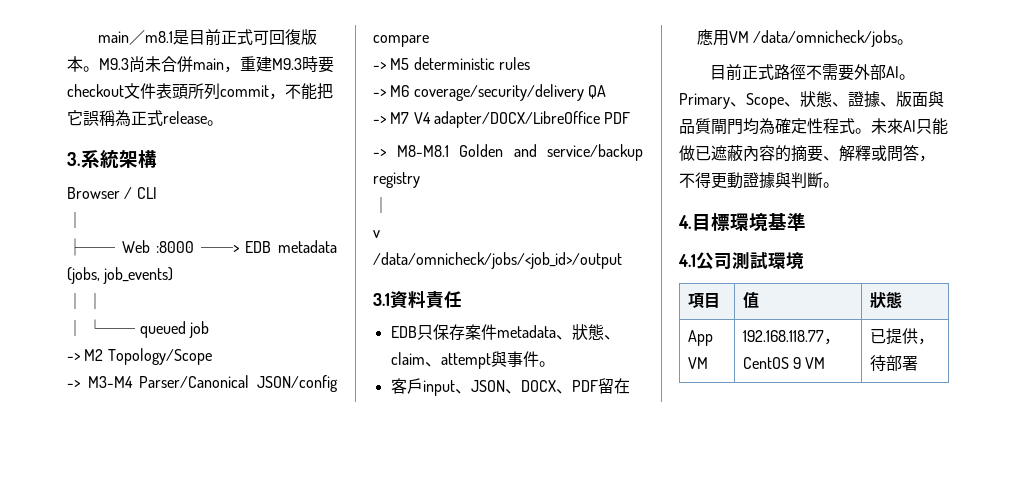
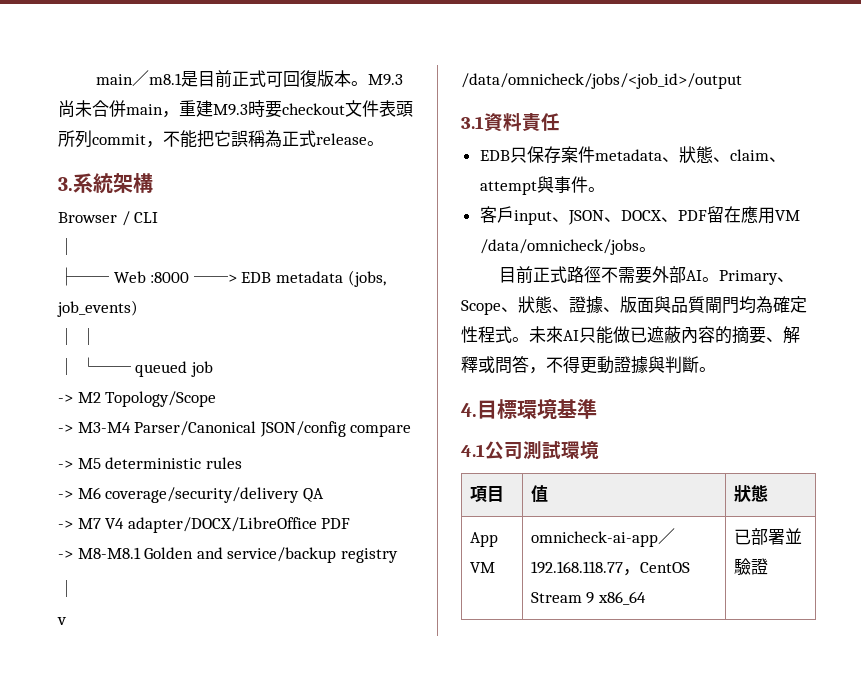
(708, 363) none -> [530,528,675,547] omnicheck-ai-app／
[793,357,826,369] [869,328,934,345] [869,355,918,372] 9 VM | 已提供，待部署 -> [530,591,647,605] [733,528,802,545] [733,558,768,575] Stream 9 x86_64 | 已部署並驗證

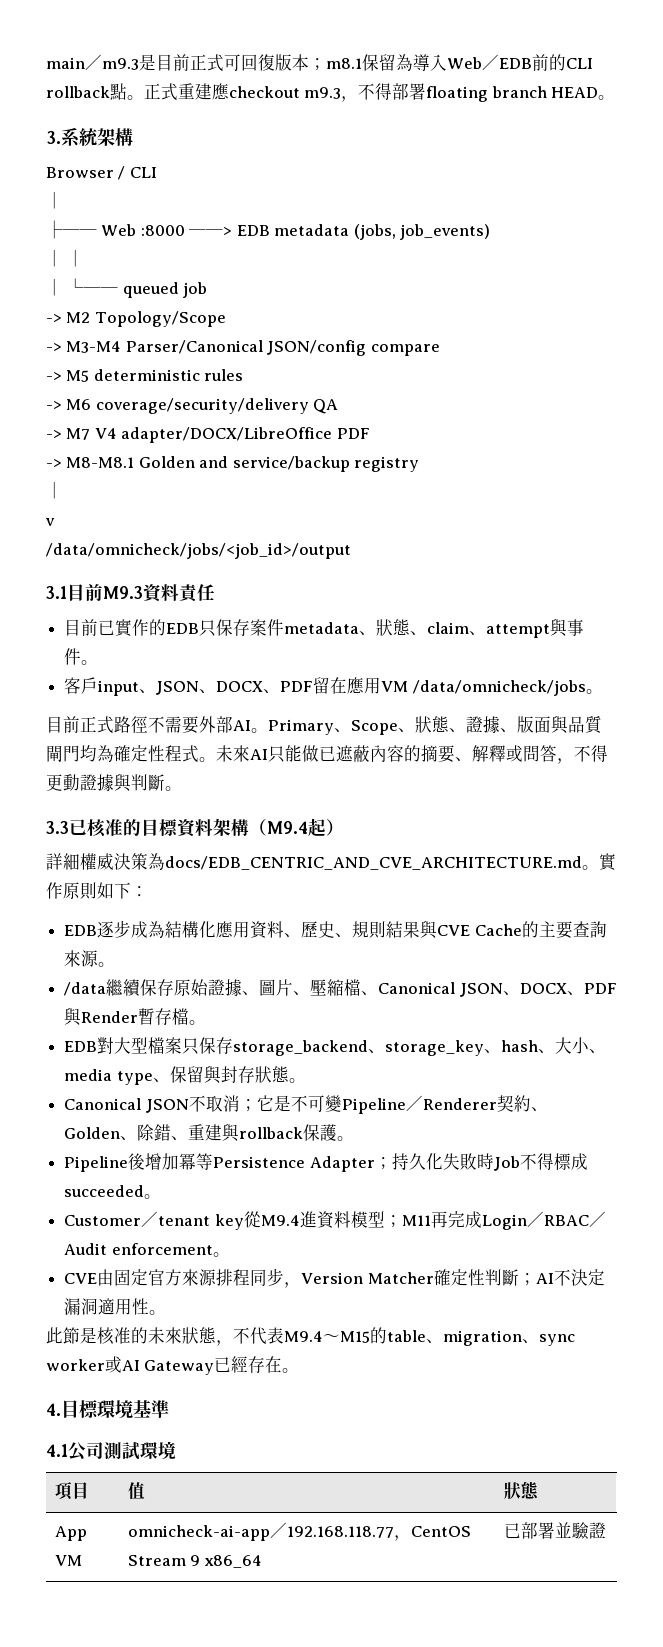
[148,73,182,85] m8.1 -> [102,58,139,70] m9.3
[350,74,403,86] [58,100,413,118] [58,130,367,148] 。M9.3尚未合併main，重建M9.3時要checkout文件表頭所列commit，不能把它誤稱為正式release -> [309,54,593,71] [46,83,599,102] ；m8.1保留為導入Web／EDB前的CLI rollback點。正式重建應checkout m9.3，不得部署floating branch HEAD
(484, 122) none -> [67,584,143,601] 目前M9.3
(560, 122) none -> [64,619,167,637] 目前已實作的
(716, 369) none -> [46,818,344,837] [46,853,617,871] [46,882,148,900] [64,920,607,939] [64,950,116,967] [64,979,617,997] [64,1008,207,1026] [64,1037,607,1056] [64,1066,306,1085] [64,1095,548,1114] [64,1124,355,1142] [64,1153,588,1172] [64,1185,162,1199] [64,1211,606,1230] [64,1243,230,1257] [64,1268,605,1288] [64,1298,167,1315] [46,1327,575,1346] [46,1356,300,1375] // 3.3已核准的目標資料架構（M9.4起） // 詳細權威決策為docs/EDB_CENTRIC_AND_CVE_ARCHITECTURE.md。實作原則如下： // EDB逐步成為結構化應用資料、歷史、規則結果與CVE Cache的主要查詢來源。 // /data繼續保存原始證據、圖片、壓縮檔、Canonical JSON、DOCX、PDF與Render暫存檔。 // EDB對大型檔案只保存storage_backend、storage_key、hash、大小、media type、保留與封存狀態。 // Canonical JSON不取消；它是不可變Pipeline／Renderer契約、Golden、除錯、重建與rollback保護。 // Pipeline後增加冪等Persistence Adapter；持久化失敗時Job不得標成succeeded。 // Customer／tenant key從M9.4進資料模型；M11再完成Login／RBAC／Audit enforcement。 // CVE由固定官方來源排程同步，Version Matcher確定性判斷；AI不決定漏洞適用性。 // 此節是核准的未來狀態，不代表M9.4～M15的table、migration、sync worker或AI Gateway已經存在。

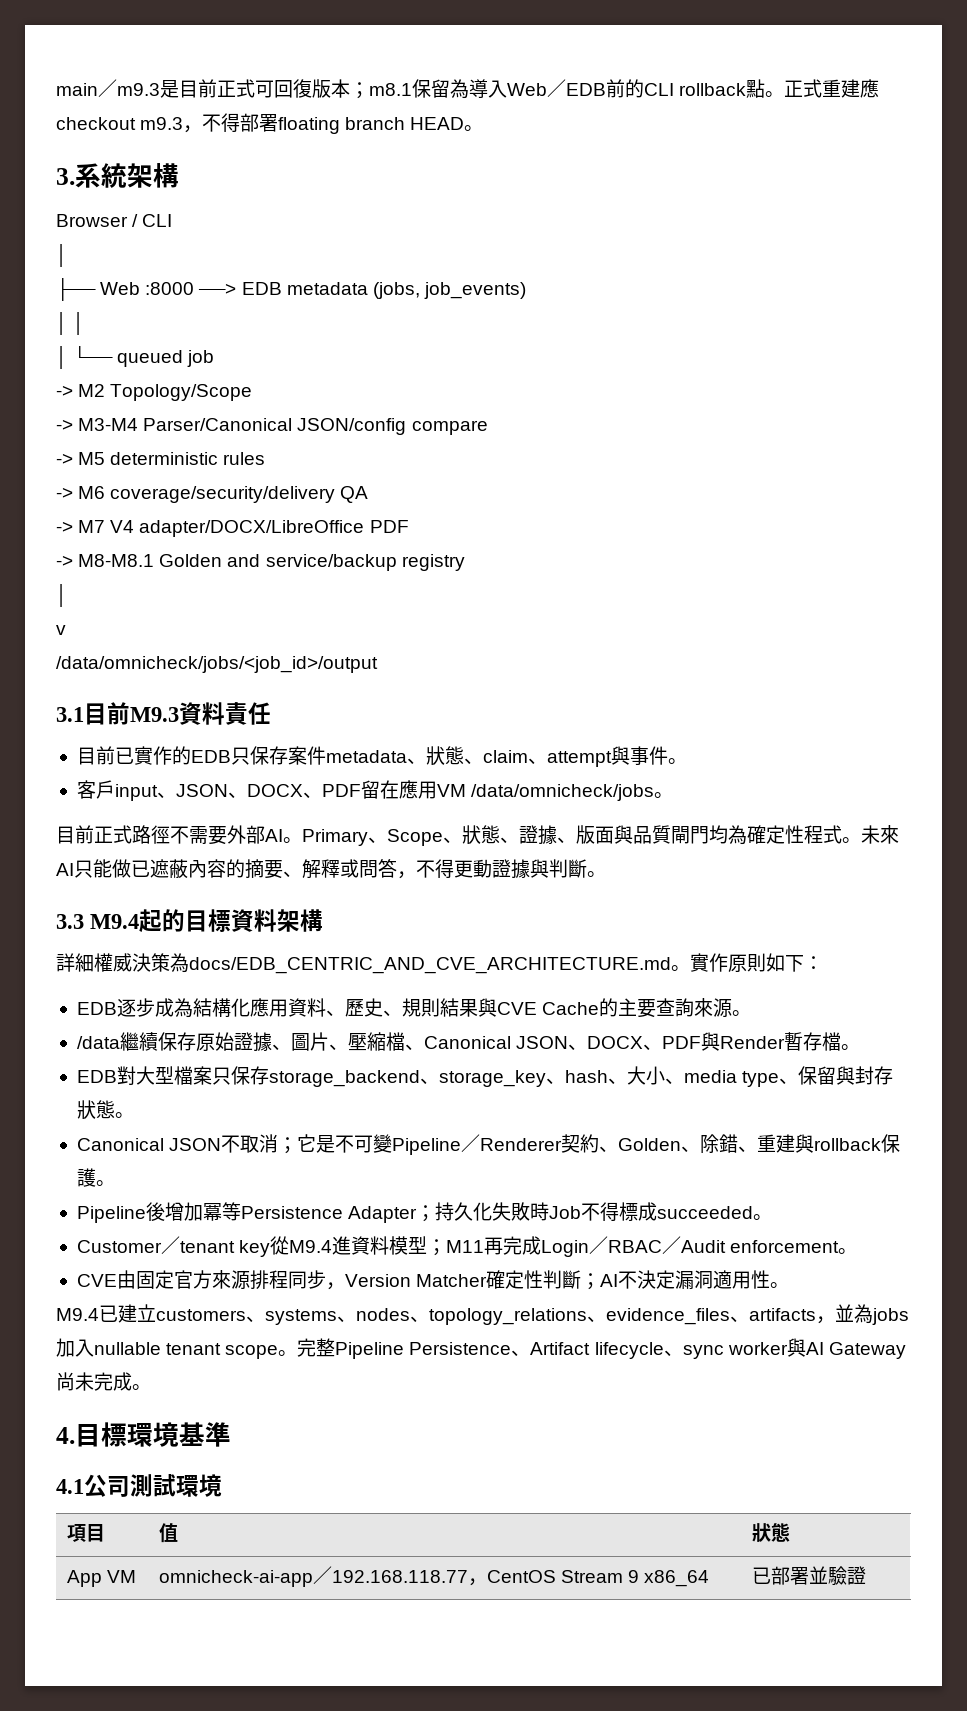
[69,819,123,837] 已核准 -> [90,909,163,933] M9.4起
[249,818,344,837] （M9.4起） -> (324, 920) none
[46,1327,522,1346] 此節是核准的未來狀態，不代表M9.4～M15的table、migration -> [56,1304,909,1325] [56,1338,664,1359] M9.4已建立customers、systems、nodes、topology_relations、evidence_files、artifacts，並為jobs加入nullable tenant scope。完整Pipeline Persistence、Artifact lifecycle
[105,1356,122,1373] 或 -> [786,1338,806,1357] 與
[214,1356,283,1373] 已經存在 -> [56,1372,132,1391] 尚未完成

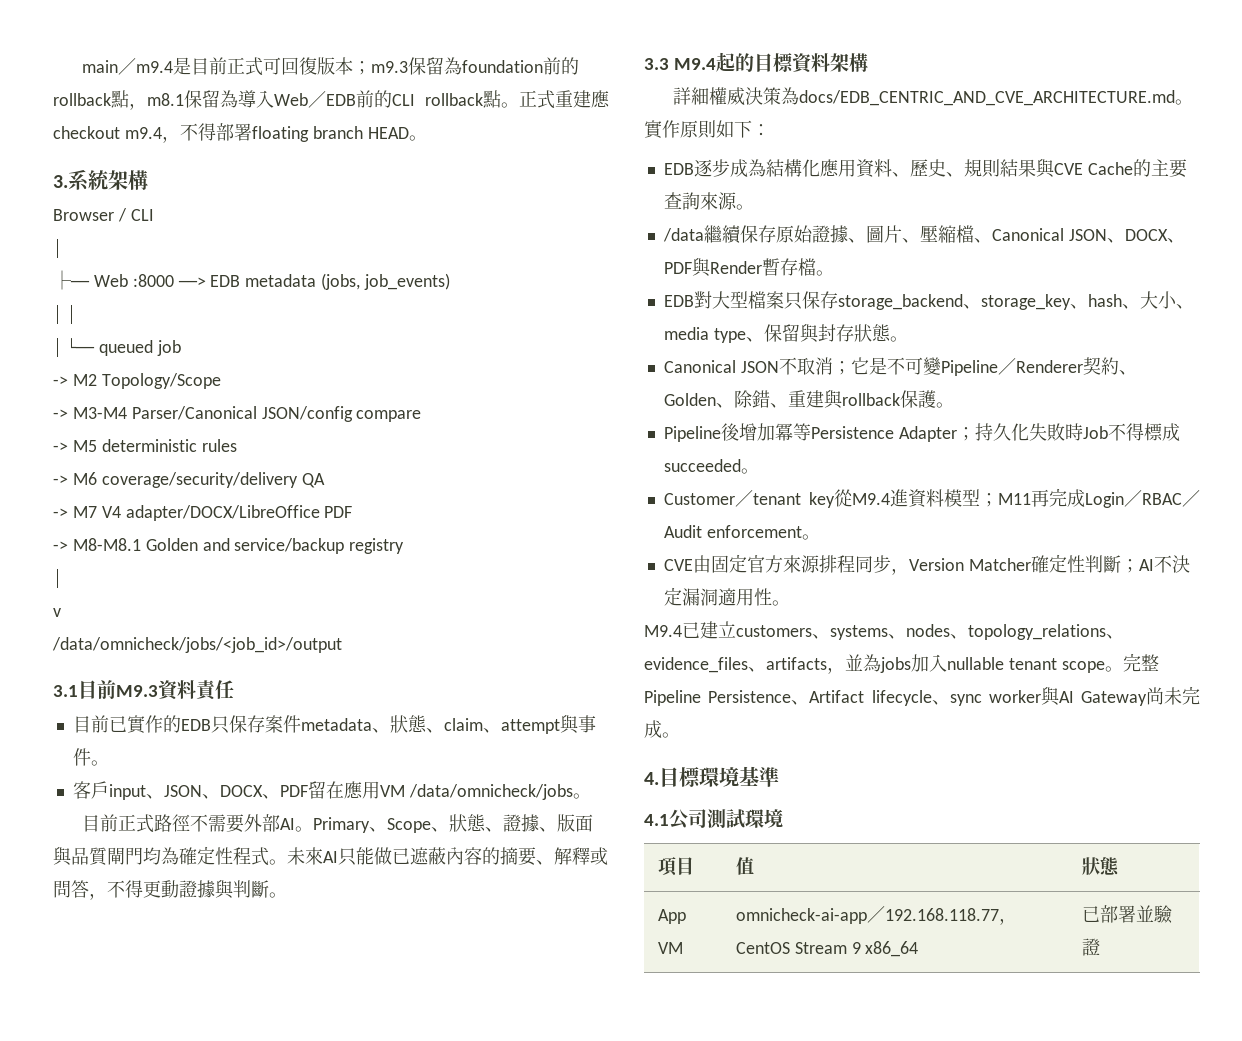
[117,83,160,96] m9.3 -> [135,61,173,73] m9.4
(369, 90) none -> [370,57,579,75] [53,90,147,110] m9.3保留為foundation前的rollback點，
[140,117,184,130] m9.3 -> [124,127,162,139] m9.4

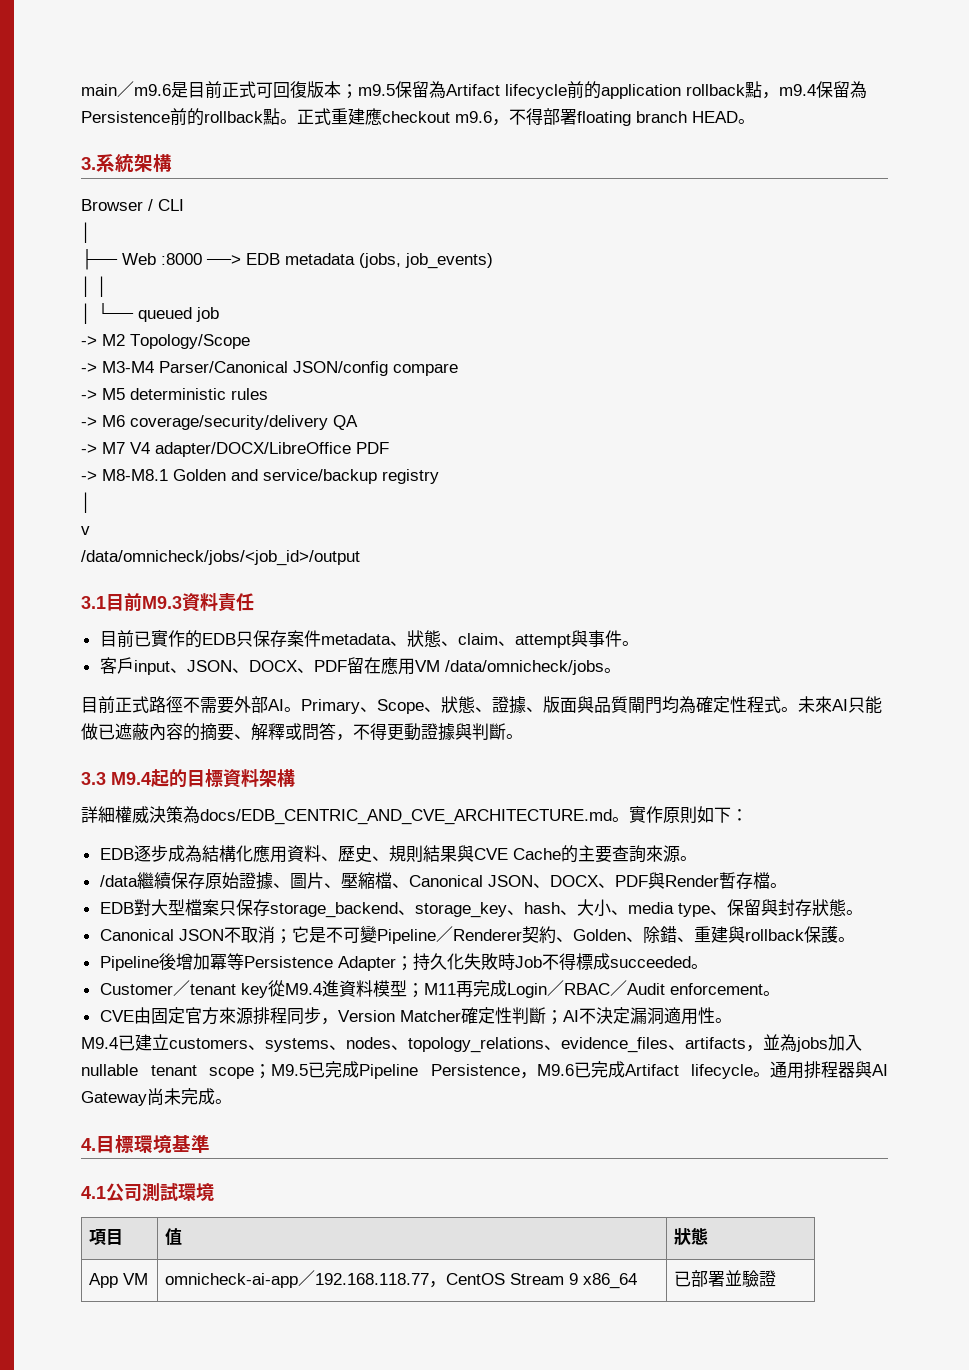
[135,61,173,73] m9.4 -> [134,84,171,96] m9.6
[370,57,579,75] [53,90,415,110] m9.3保留為foundation前的rollback點，m8.1保留為導入Web／EDB前的CLI -> [358,81,867,99] [81,108,204,126] m9.5保留為Artifact lifecycle前的application rollback點，m9.4保留為Persistence前的
[124,127,162,139] m9.4 -> [455,111,492,123] m9.6
[1104,653,1159,672] [644,690,1041,706] 。完整Pipeline Persistence、Artifact lifecycle、sync worker -> [254,1061,855,1079] ；M9.5已完成Pipeline Persistence，M9.6已完成Artifact lifecycle。通用排程器

